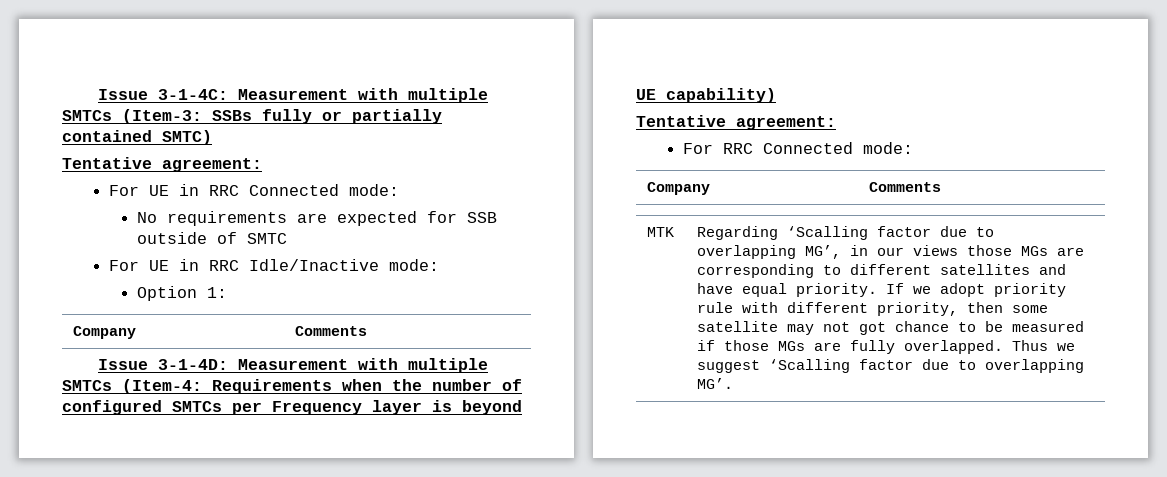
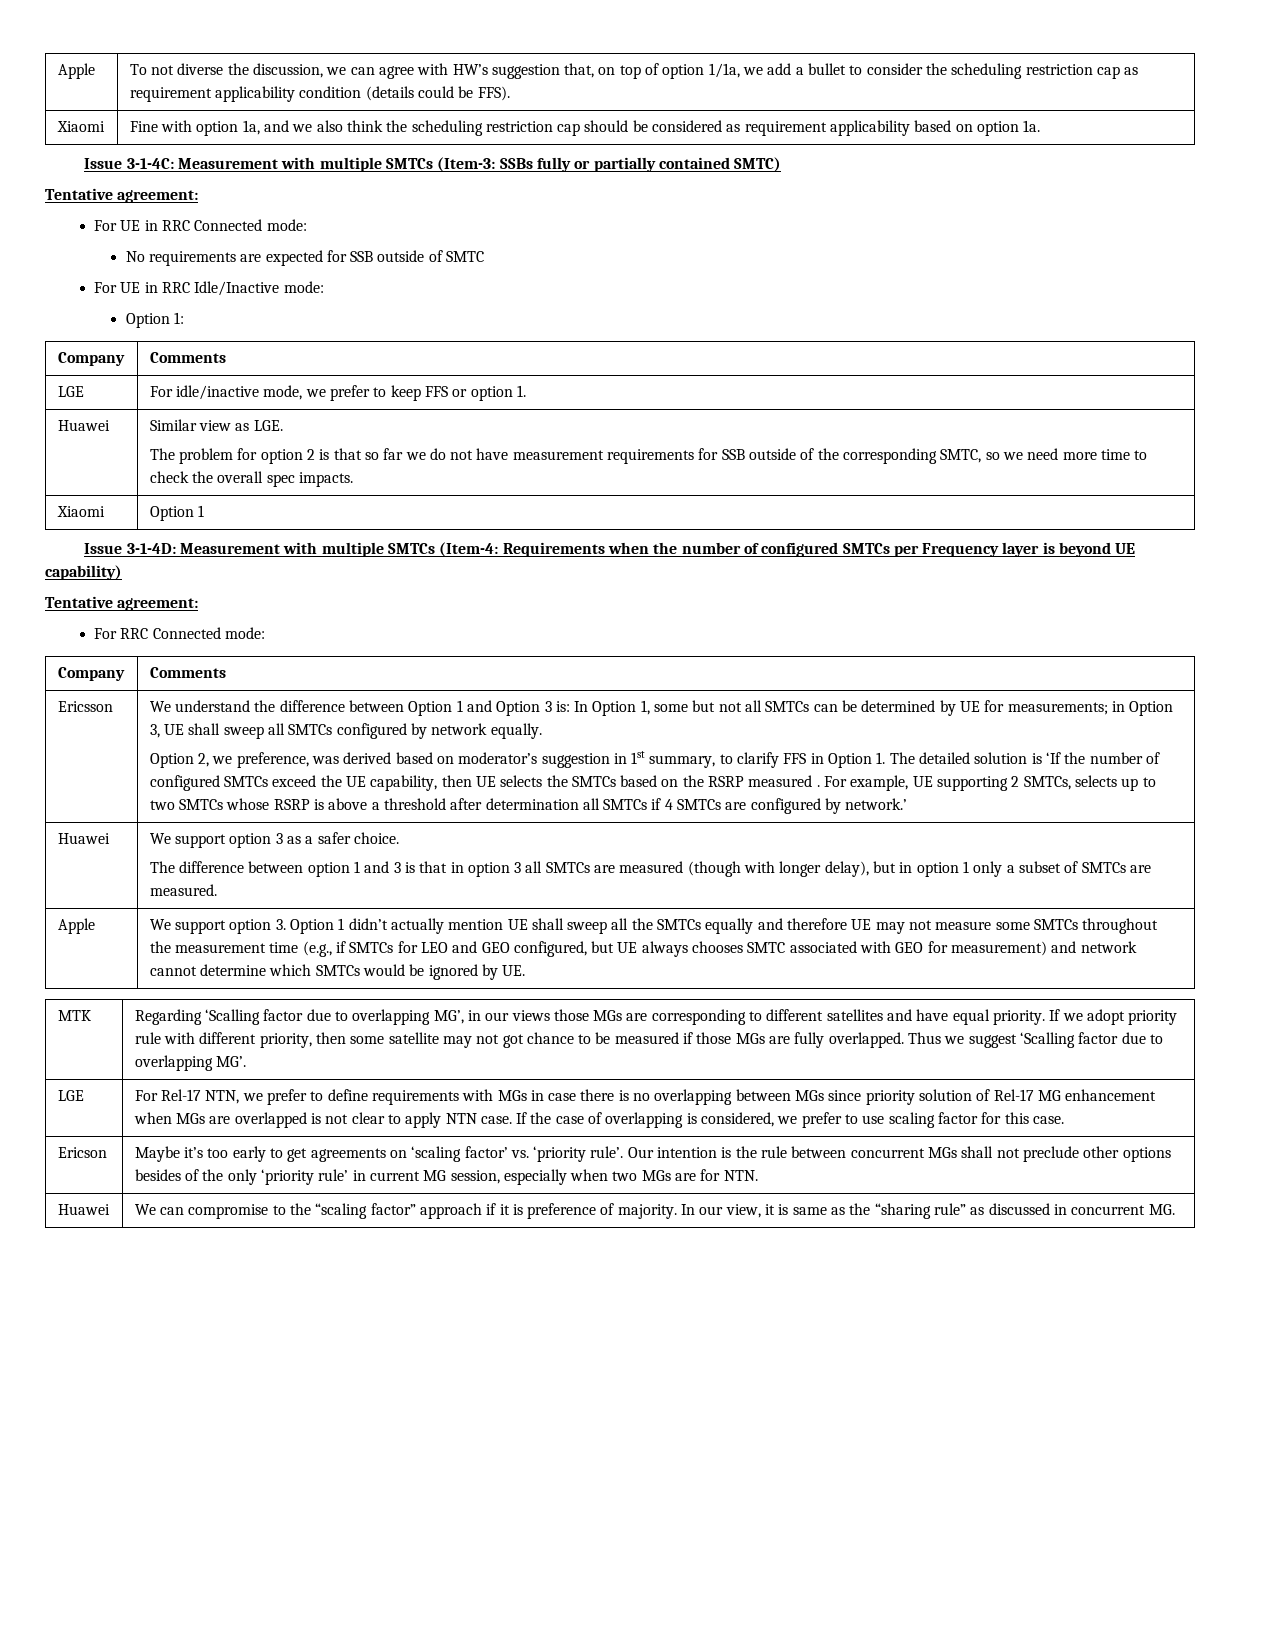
(98, 94) none -> [57,63,95,79] [129,63,1139,79] [129,86,510,102] [56,121,105,132] [129,120,1041,136] Apple | To not diverse the discussion, we can agree with HW’s suggestion that, on top of option 1/1a, we add a bullet to consider the scheduling restriction cap as requirement applicability condition (details could be FFS). // Xiaomi | Fine with option 1a, and we also think the scheduling restriction cap should be considered as requirement applicability based on option 1a. //
(368, 331) none -> [57,386,84,397] [149,385,526,401] [57,420,110,431] [149,419,283,431] [149,448,1148,464] [149,471,353,487] [56,506,105,517] [149,505,204,521] // LGE | For idle/inactive mode, we prefer to keep FFS or option 1. // Huawei | Similar view as LGE. // The problem for option 2 is that so far we do not have measurement requirements for SSB outside of the corresponding SMTC, so we need more time to check the overall spec impacts. // Xiaomi | Option 1
(942, 187) none -> [57,701,113,712] [149,700,1174,716] [149,723,542,739] [149,751,1160,768] [149,775,1156,791] [149,798,908,814] [57,833,110,844] [149,832,399,848] [149,861,1151,877] [149,884,217,896] [57,918,95,934] [149,918,1159,934] [149,941,1137,957] [149,964,526,980] // Ericsson | We understand the difference between Option 1 and Option 3 is: In Option 1, some but not all SMTCs can be determined by UE for measurements; in Option 3, UE shall sweep all SMTCs configured by network equally. // Option 2, we preference, was derived based on moderator’s suggestion in 1st summary, to clarify FFS in Option 1. The detailed solution is ‘If the number of configured SMTCs exceed the UE capability, then UE selects the SMTCs based on the RSRP measured . For example, UE supporting 2 SMTCs, selects up to two SMTCs whose RSRP is above a threshold after determination all SMTCs if 4 SMTCs are configured by network.’ // Huawei | We support option 3 as a safer choice. // The difference between option 1 and 3 is that in option 3 all SMTCs are measured (though with longer delay), but in option 1 only a subset of SMTCs are measured. // Apple | We support option 3. Option 1 didn’t actually mention UE shall sweep all the SMTCs equally and therefore UE may not measure some SMTCs throughout the measurement time (e.g., if SMTCs for LEO and GEO configured, but UE always chooses SMTC associated with GEO for measurement) and network cannot determine which SMTCs would be ignored by UE.
(734, 383) none -> [57,1090,84,1101] [134,1089,1157,1105] [133,1112,1064,1128] [57,1147,107,1158] [134,1146,1171,1162] [134,1169,758,1185] [57,1204,110,1215] [134,1203,1175,1219] // LGE | For Rel-17 NTN, we prefer to define requirements with MGs in case there is no overlapping between MGs since priority solution of Rel-17 MG enhancement when MGs are overlapped is not clear to apply NTN case. If the case of overlapping is considered, we prefer to use scaling factor for this case. // Ericson | Maybe it’s too early to get agreements on ‘scaling factor’ vs. ‘priority rule’. Our intention is the rule between concurrent MGs shall not preclude other options besides of the only ‘priority rule’ in current MG session, especially when two MGs are for NTN. // Huawei | We can compromise to the “scaling factor” approach if it is preference of majority. In our view, it is same as the “sharing rule” as discussed in concurrent MG.

